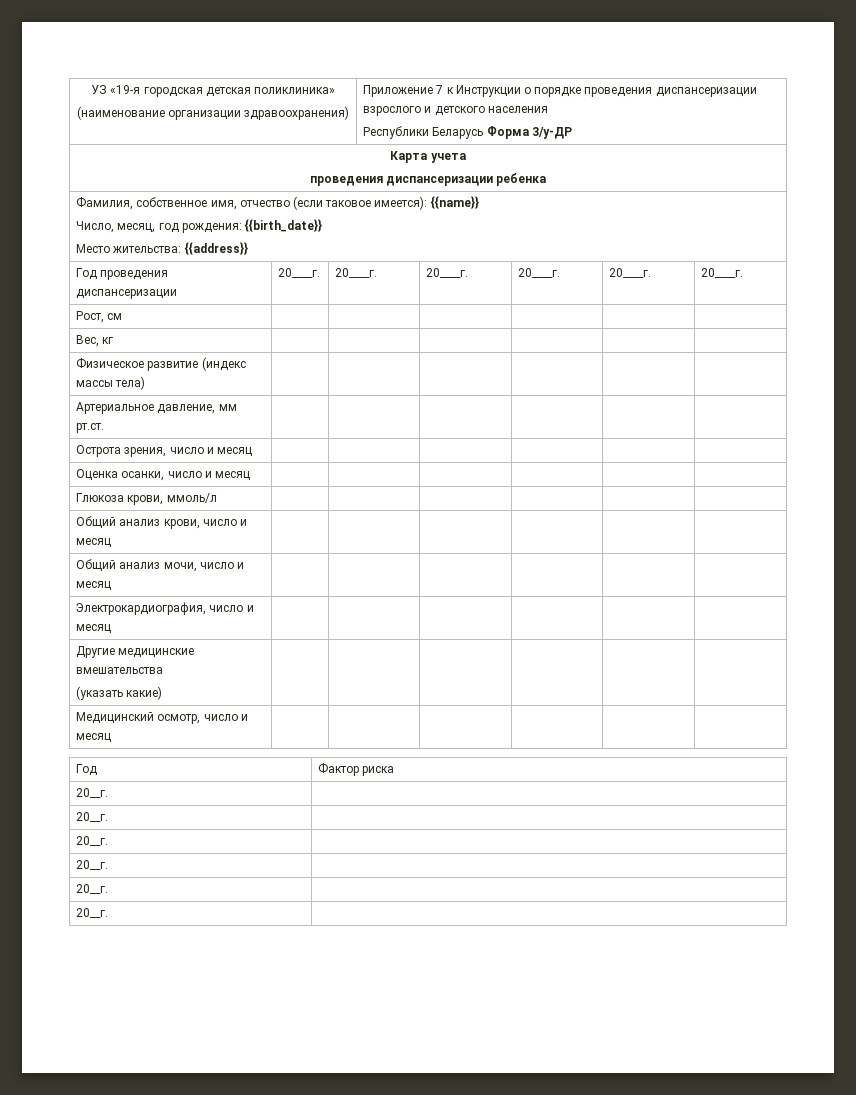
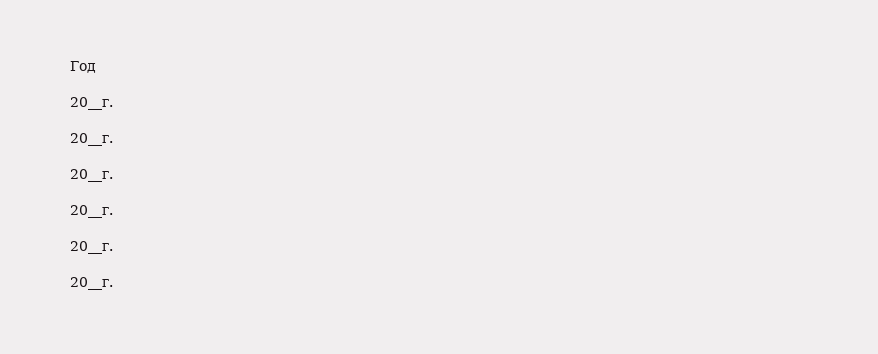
[91,85,335,97] [76,106,350,120] [363,85,757,97] [363,106,548,116] [363,126,572,139] [390,151,466,163] [309,173,547,186] [76,196,479,210] [76,219,322,233] [76,242,248,255] [76,268,169,280] [76,289,178,299] [278,268,321,278] [335,268,378,278] [426,268,469,278] [518,268,561,278] [609,268,652,278] [701,268,744,278] [76,311,123,323] [76,335,114,347] [76,357,246,371] [76,376,146,390] [76,402,237,414] [76,423,105,433] [76,445,252,457] [76,469,250,481] [76,493,217,505] [76,516,247,529] [76,538,112,548] [76,559,244,572] [76,581,112,591] [76,602,254,615] [76,624,112,634] [76,646,195,658] [76,667,164,674] [76,686,163,700] [76,712,248,724] [76,733,112,743] [76,764,98,776] [318,763,395,776] [76,788,109,798] [76,812,109,822] [76,836,109,846] [76,860,109,870] [76,884,109,894] [76,908,109,918] УЗ «19-я городская детская поликлиника» // (наименование организации здравоохранения) | Приложение 7 к Инструкции о порядке проведения диспансеризации взрослого и детского населения // Республики Беларусь Форма 3/у-ДР // Карта учета // проведения диспансеризации ребенка // Фамилия, собственное имя, отчество (если таковое имеется): {{name}} // Число, месяц, год рождения: {{birth_date}} // Место жительства: {{address}} // Год проведения диспансеризации | 20____г. | 20____г. | 20____г. | 20____г. | 20____г. | 20____г. // Рост, см | | | | | | // Вес, кг | | | | | | // Физическое развитие (индекс массы тела) | | | | | | // Артериальное давление, мм рт.ст. | | | | | | // Острота зрения, число и месяц | | | | | | // Оценка осанки, число и месяц | | | | | | // Глюкоза крови, ммоль/л | | | | | | // Общий анализ крови, число и месяц | | | | | | // Общий анализ мочи, число и месяц | | | | | | // Электрокардиография, число и месяц | | | | | | // Другие медицинские вмешательства // (указать какие) | | | | | | // Медицинский осмотр, число и месяц | | | | | | // Год | Фактор риска // 20__г. | // 20__г. | // 20__г. | // 20__г. | // 20__г. | // 20__г. | -> [70,61,96,73] [70,97,113,110] [70,133,113,146] [70,169,113,182] [70,205,113,218] [70,241,113,254] [70,277,113,290] Год // 20__г. // 20__г. // 20__г. // 20__г. // 20__г. // 20__г.

